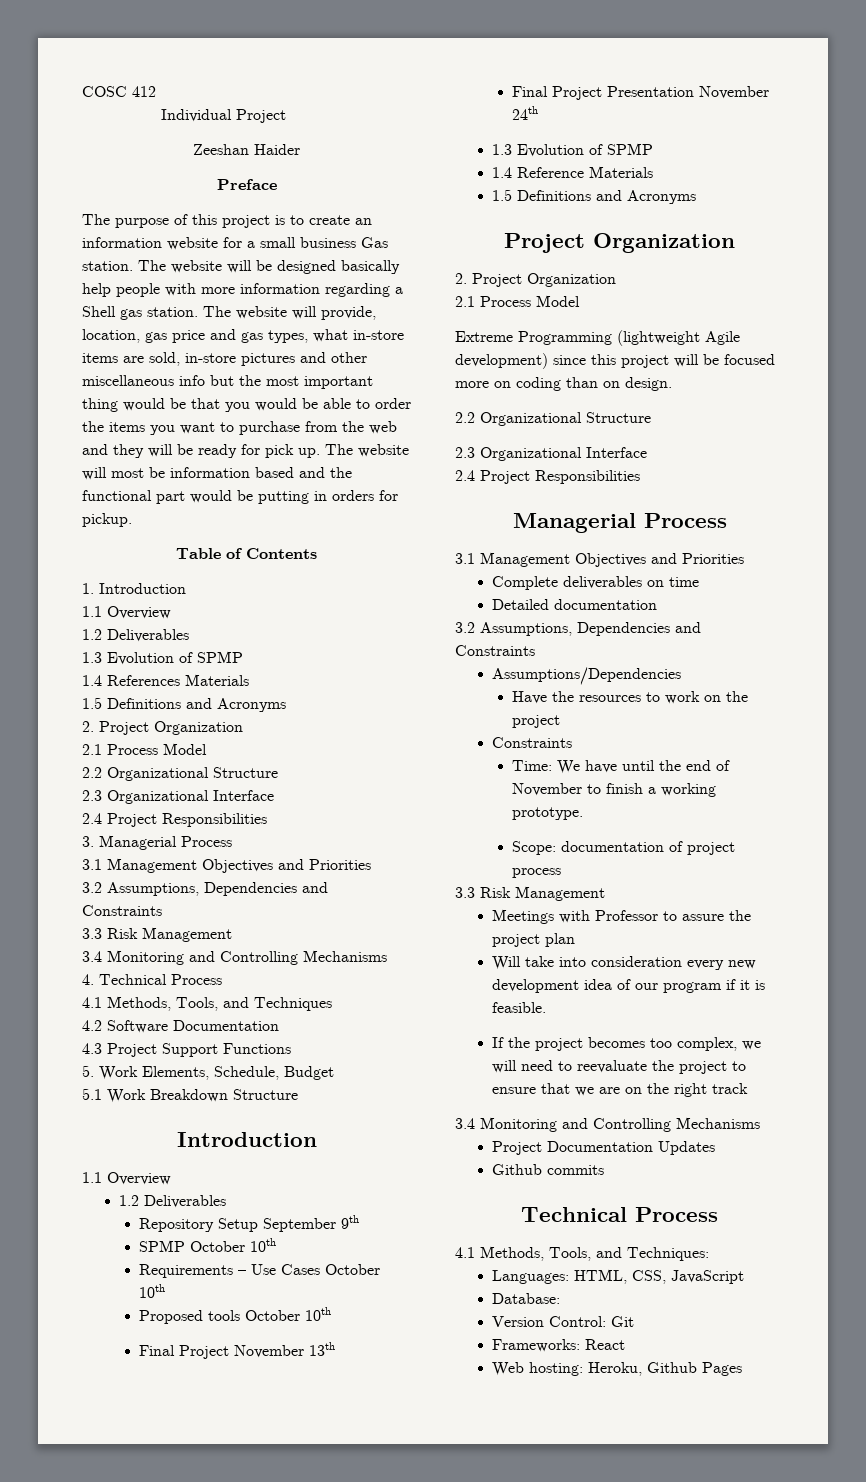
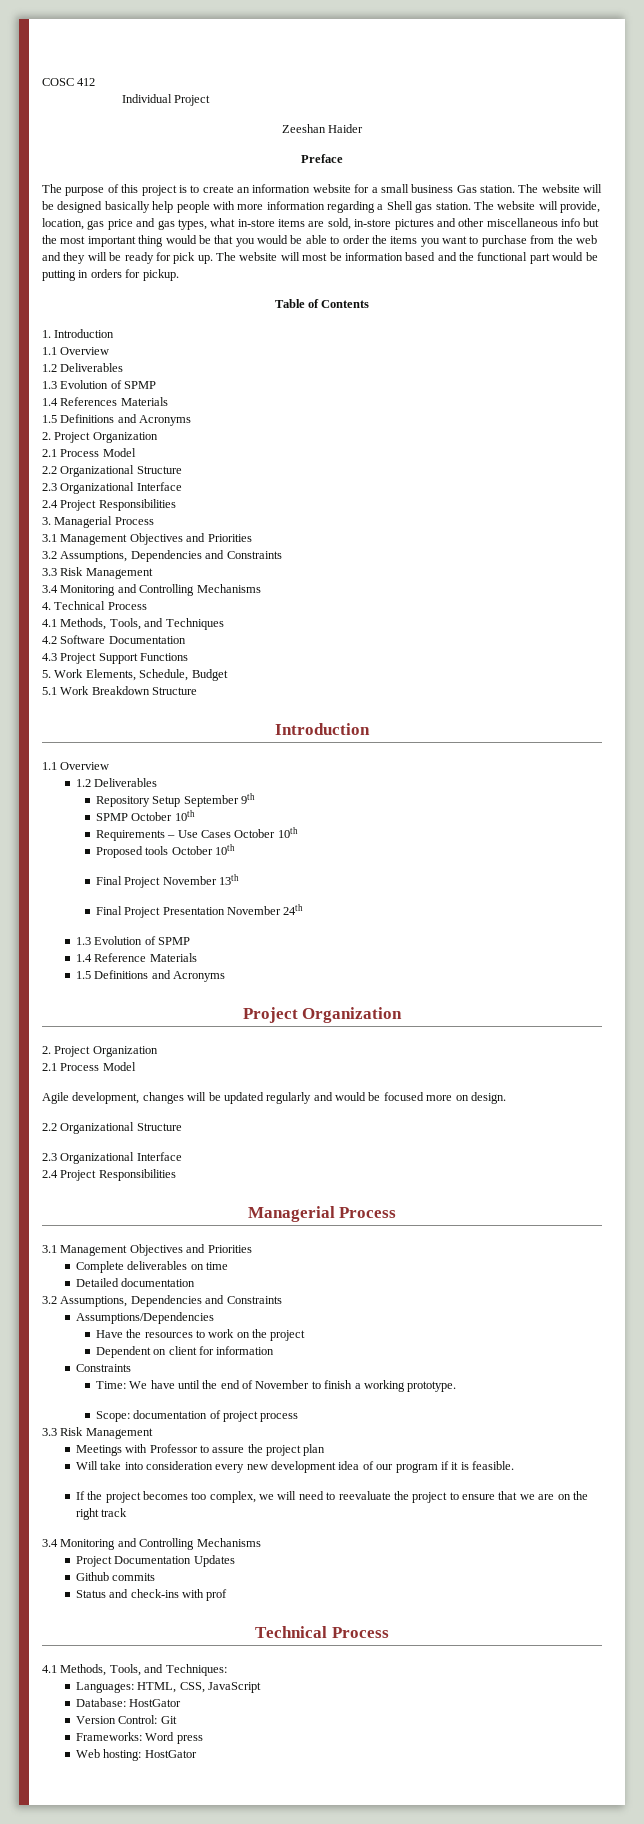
[455,330,740,346] [455,353,775,369] [455,377,598,391] Extreme Programming (lightweight Agile development) since this project will be focused more on coding than -> [42,1092,453,1104] Agile development, changes will be updated regularly and would be focused more
(561, 721) none -> [95,1346,275,1358] // Dependent on client for information
(605, 1170) none -> [75,1589,228,1601] // Status and check-ins with prof
(561, 1298) none -> [129,1699,182,1707] HostGator
[585,1339,626,1350] React -> [145,1732,203,1744] Word press
[588,1362,743,1376] Heroku, Github Pages -> [144,1750,197,1758] HostGator

